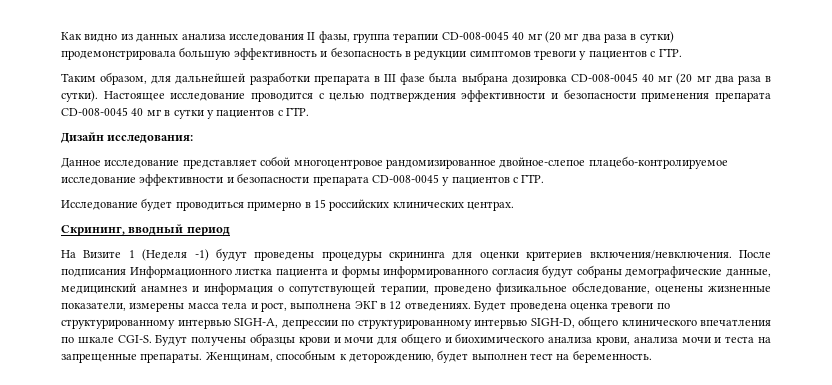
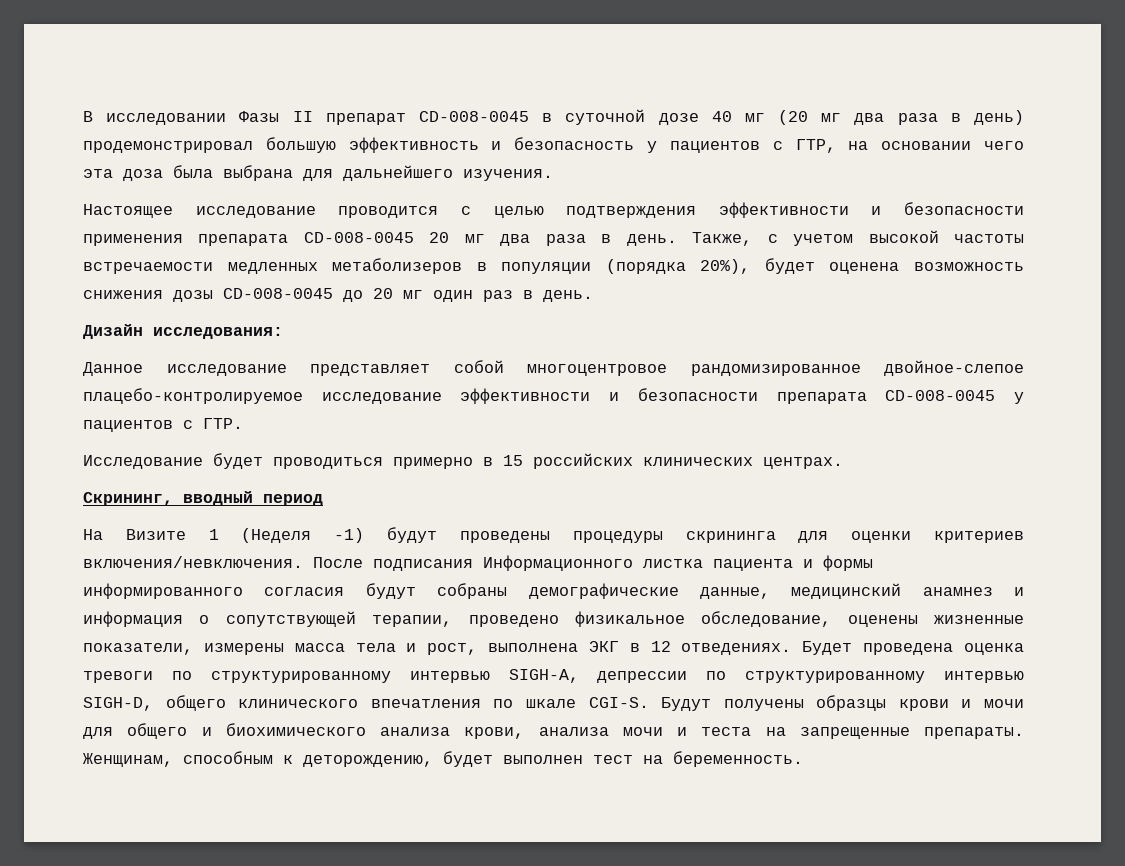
[61,31,674,43] [61,50,176,60] Как видно из данных анализа исследования II фазы, группа терапии CD-008-0045 40 мг (20 мг два раза в сутки) продемонстрировала -> [83,109,1024,125] [83,141,253,153] В исследовании Фазы II препарат CD-008-0045 в суточной дозе 40 мг (20 мг два раза в день) продемонстрировал
[404,48,682,60] [61,72,771,85] [61,90,98,102] в редукции симптомов тревоги у пациентов с ГТР. // Таким образом, для дальнейшей разработки препарата в III фазе была выбрана дозировка CD-008-0045 40 мг (20 мг два раза в сутки). -> [647,139,1025,153] [83,165,553,181] у пациентов с ГТР, на основании чего эта доза была выбрана для дальнейшего изучения. //
[131,107,309,119] 40 мг в сутки у пациентов с ГТР. -> [429,230,1024,246] [83,258,1024,274] [83,288,593,302] 20 мг два раза в день. Также, с учетом высокой частоты встречаемости медленных метаболизеров в популяции (порядка 20%), будет оценена возможность снижения дозы CD-008-0045 до 20 мг один раз в день.

